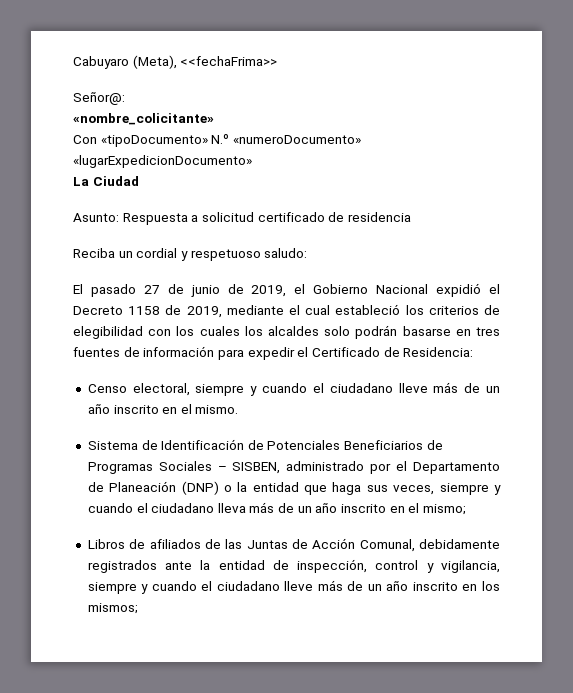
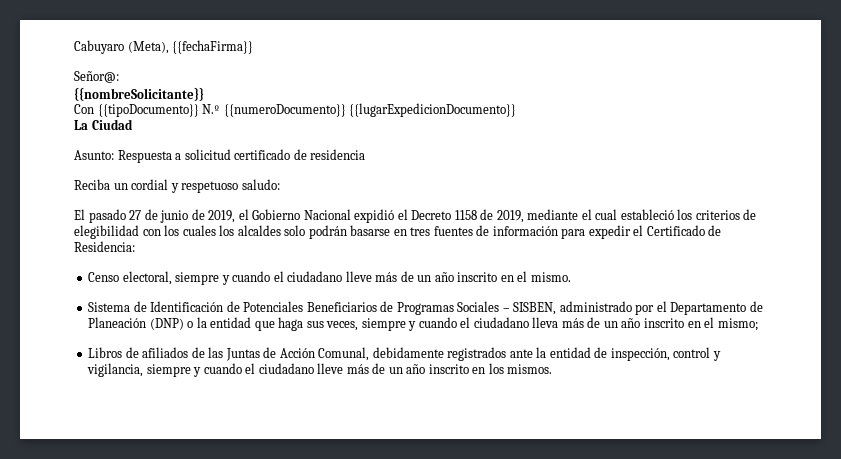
[180,56,278,66] <<fechaFrima>> -> [172,40,254,54] {{fechaFirma}}
[73,113,214,125] «nombre_colicitante» -> [74,87,204,101] {{nombreSolicitante}}
[100,134,361,147] [73,155,252,168] «tipoDocumento» N.º «numeroDocumento» «lugarExpedicionDocumento» -> [97,103,517,117] {{tipoDocumento}} N.º {{numeroDocumento}} {{lugarExpedicionDocumento}}
[87,603,138,614] mismos; -> [507,364,553,374] mismos.

